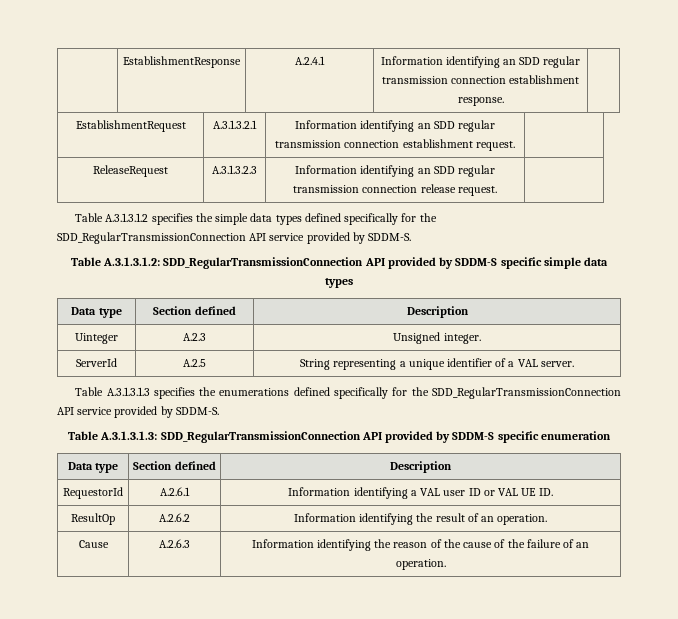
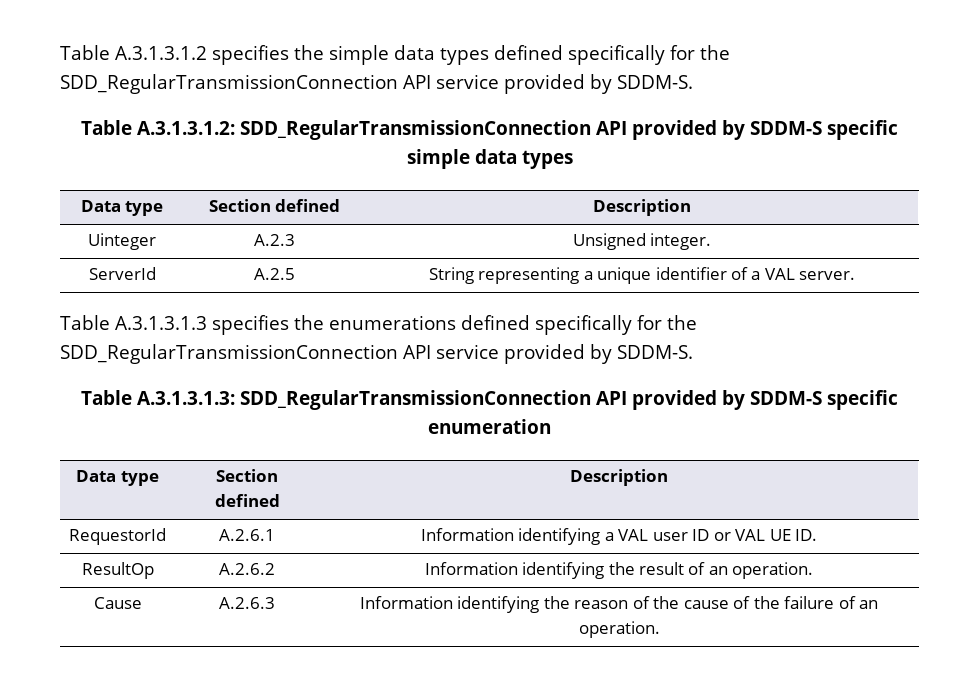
[123,56,241,68] [295,56,325,65] [380,56,581,68] [381,75,580,84] [457,97,504,106] [75,120,186,132] [213,120,257,129] [295,120,495,132] [275,139,515,151] [93,165,168,177] [212,165,257,174] [295,165,495,177] [293,184,497,196] | EstablishmentResponse | A.2.4.1 | Information identifying an SDD regular transmission connection establishment response. | // EstablishmentRequest | A.3.1.3.2.1 | Information identifying an SDD regular transmission connection establishment request. | // ReleaseRequest | A.3.1.3.2.3 | Information identifying an SDD regular transmission connection release request. | // -> (60, 52) none

